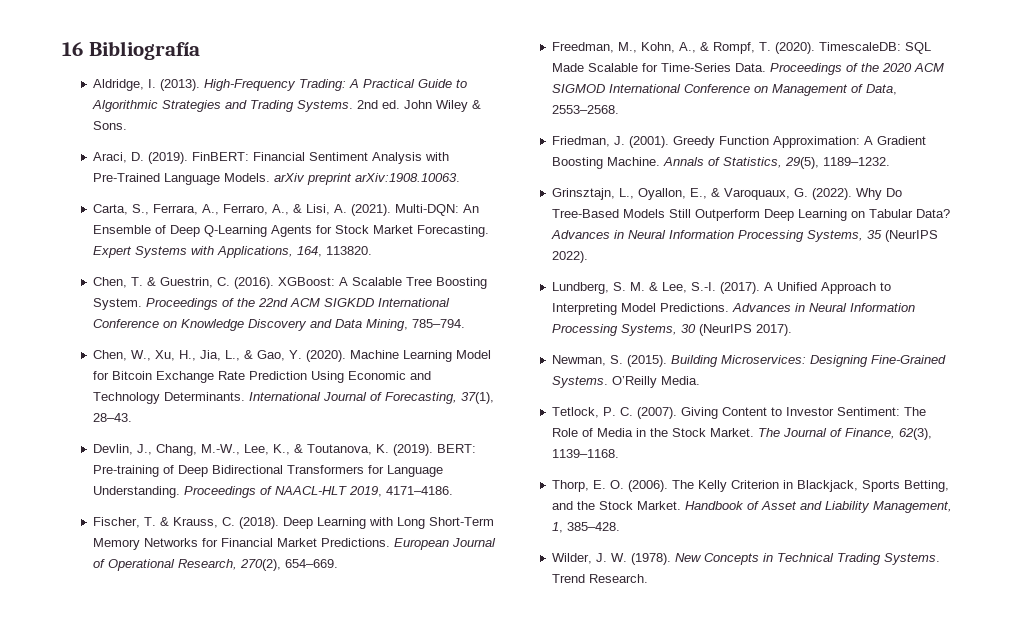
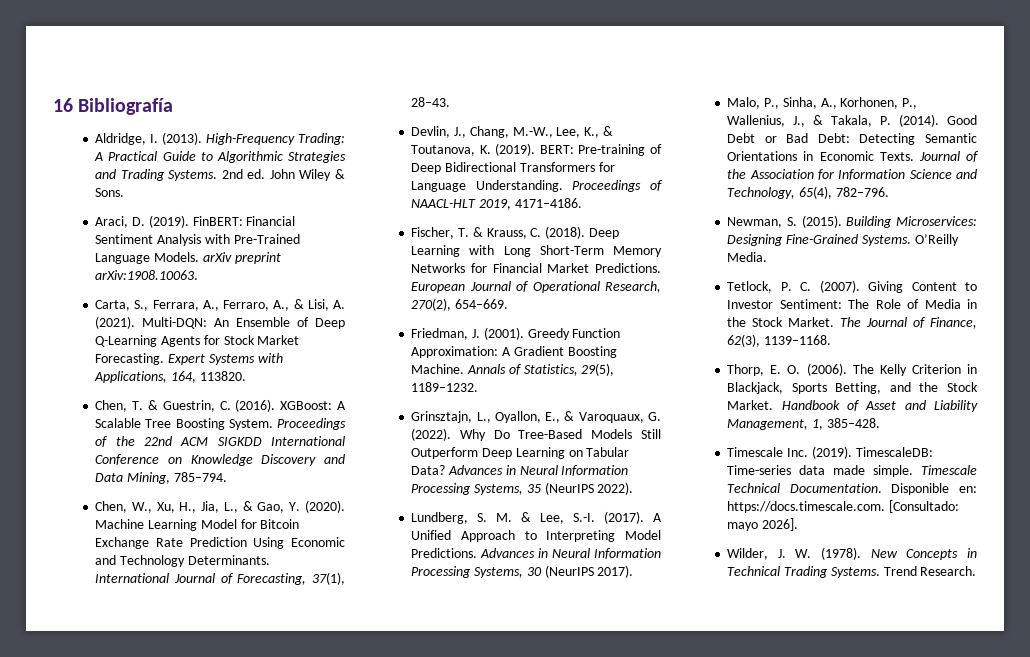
[552,42,932,54] [552,63,945,75] [552,84,898,96] [552,105,620,114] // Freedman, M., Kohn, A., & Rompf, T. (2020). TimescaleDB: SQL Made Scalable for Time-Series Data. Proceedings of the 2020 ACM SIGMOD International Conference on Management of Data, 2553–2568. -> (508, 304) none
(793, 330) none -> [727,97,918,109] [727,114,977,127] [727,133,977,145] [727,151,978,162] [727,169,977,180] [727,186,889,199] // Malo, P., Sinha, A., Korhonen, P., Wallenius, J., & Takala, P. (2014). Good Debt or Bad Debt: Detecting Semantic Orientations in Economic Texts. Journal of the Association for Information Science and Technology, 65(4), 782–796.
(621, 526) none -> [727,446,933,459] [727,465,977,477] [727,483,977,495] [727,500,959,513] [727,518,798,531] // Timescale Inc. (2019). TimescaleDB: Time-series data made simple. Timescale Technical Documentation. Disponible en: https://docs.timescale.com. [Consultado: mayo 2026].

